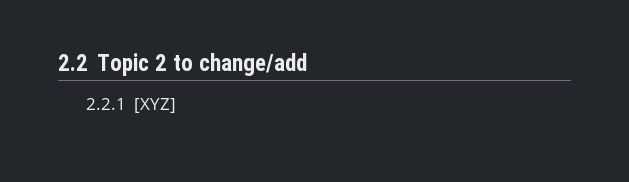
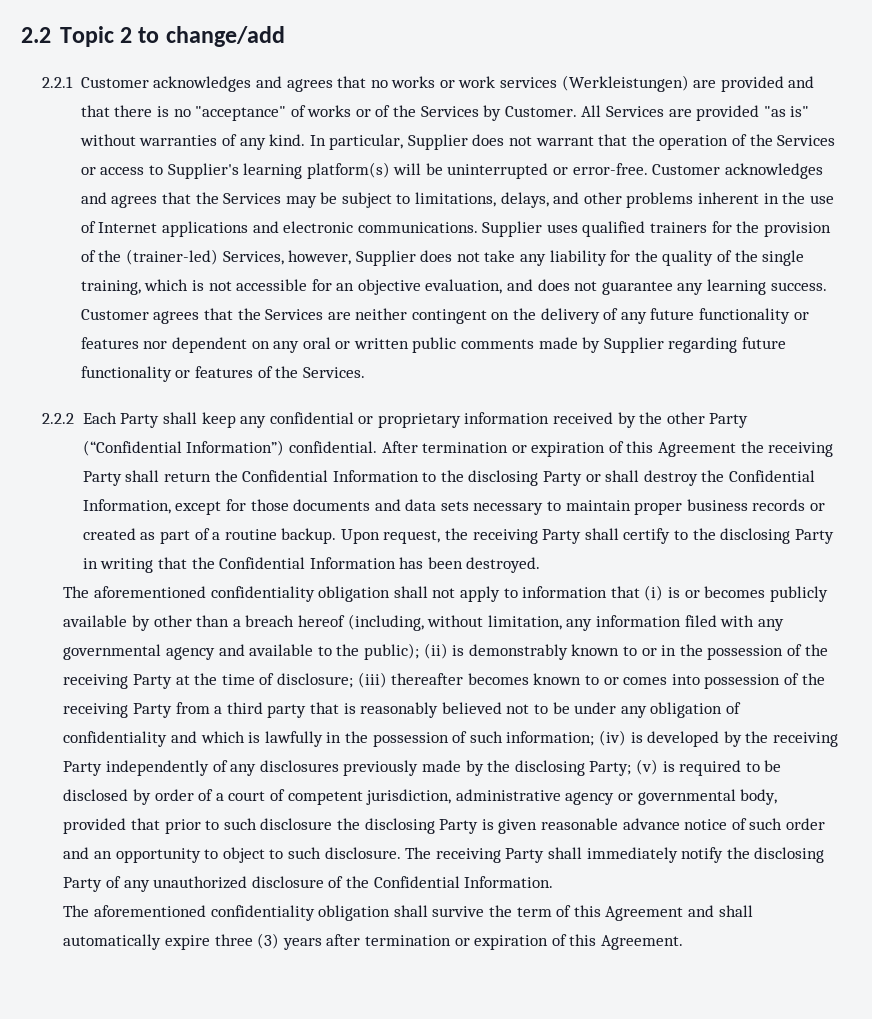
[134,98,177,113] [XYZ] -> [80,75,815,92] [80,105,810,121] [79,134,836,150] [80,162,823,179] [80,192,834,208] [80,221,831,237] [80,249,805,266] [80,279,827,295] [80,308,809,324] [80,337,786,353] [80,366,365,382] [42,412,749,428] [82,440,834,457] [82,470,815,486] [82,499,825,515] [82,528,834,544] [82,557,541,573] [63,585,828,602] [63,614,784,631] [63,643,828,660] [63,672,825,689] [63,702,741,718] [63,730,838,747] [63,759,782,776] [63,789,778,805] [63,818,825,834] [63,847,825,863] [63,876,554,892] [63,905,753,921] [63,933,683,950] Customer acknowledges and agrees that no works or work services (Werkleistungen) are provided and that there is no "acceptance" of works or of the Services by Customer. All Services are provided "as is" without warranties of any kind. In particular, Supplier does not warrant that the operation of the Services or access to Supplier's learning platform(s) will be uninterrupted or error-free. Customer acknowledges and agrees that the Services may be subject to limitations, delays, and other problems inherent in the use of Internet applications and electronic communications. Supplier uses qualified trainers for the provision of the (trainer-led) Services, however, Supplier does not take any liability for the quality of the single training, which is not accessible for an objective evaluation, and does not guarantee any learning success. Customer agrees that the Services are neither contingent on the delivery of any future functionality or features nor dependent on any oral or written public comments made by Supplier regarding future functionality or features of the Services. // 2.2.2 Each Party shall keep any confidential or proprietary information received by the other Party (“Confidential Information”) confidential. After termination or expiration of this Agreement the receiving Party shall return the Confidential Information to the disclosing Party or shall destroy the Confidential Information, except for those documents and data sets necessary to maintain proper business records or created as part of a routine backup. Upon request, the receiving Party shall certify to the disclosing Party in writing that the Confidential Information has been destroyed. // The aforementioned confidentiality obligation shall not apply to information that (i) is or becomes publicly available by other than a breach hereof (including, without limitation, any information filed with any governmental agency and available to the public); (ii) is demonstrably known to or in the possession of the receiving Party at the time of disclosure; (iii) thereafter becomes known to or comes into possession of the receiving Party from a third party that is reasonably believed not to be under any obligation of confidentiality and which is lawfully in the possession of such information; (iv) is developed by the receiving Party independently of any disclosures previously made by the disclosing Party; (v) is required to be disclosed by order of a court of competent jurisdiction, administrative agency or governmental body, provided that prior to such disclosure the disclosing Party is given reasonable advance notice of such order and an opportunity to object to such disclosure. The receiving Party shall immediately notify the disclosing Party of any unauthorized disclosure of the Confidential Information. // The aforementioned confidentiality obligation shall survive the term of this Agreement and shall automatically expire three (3) years after termination or expiration of this Agreement.

